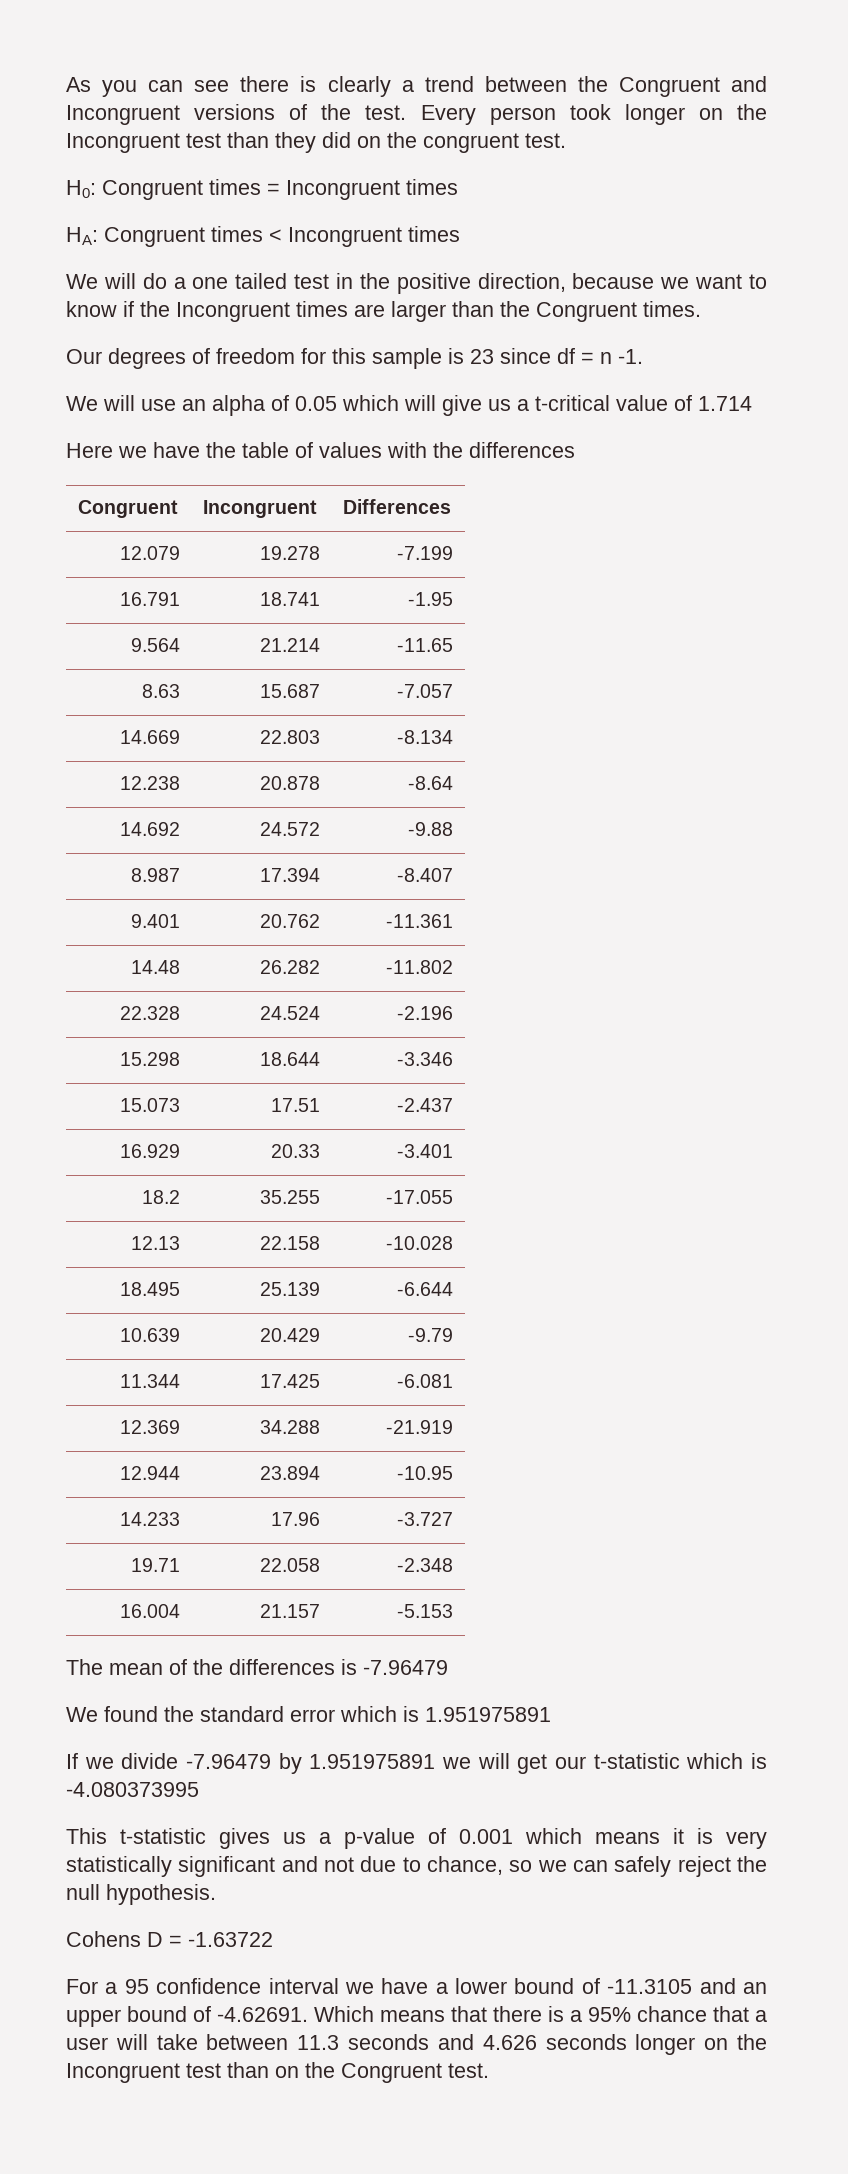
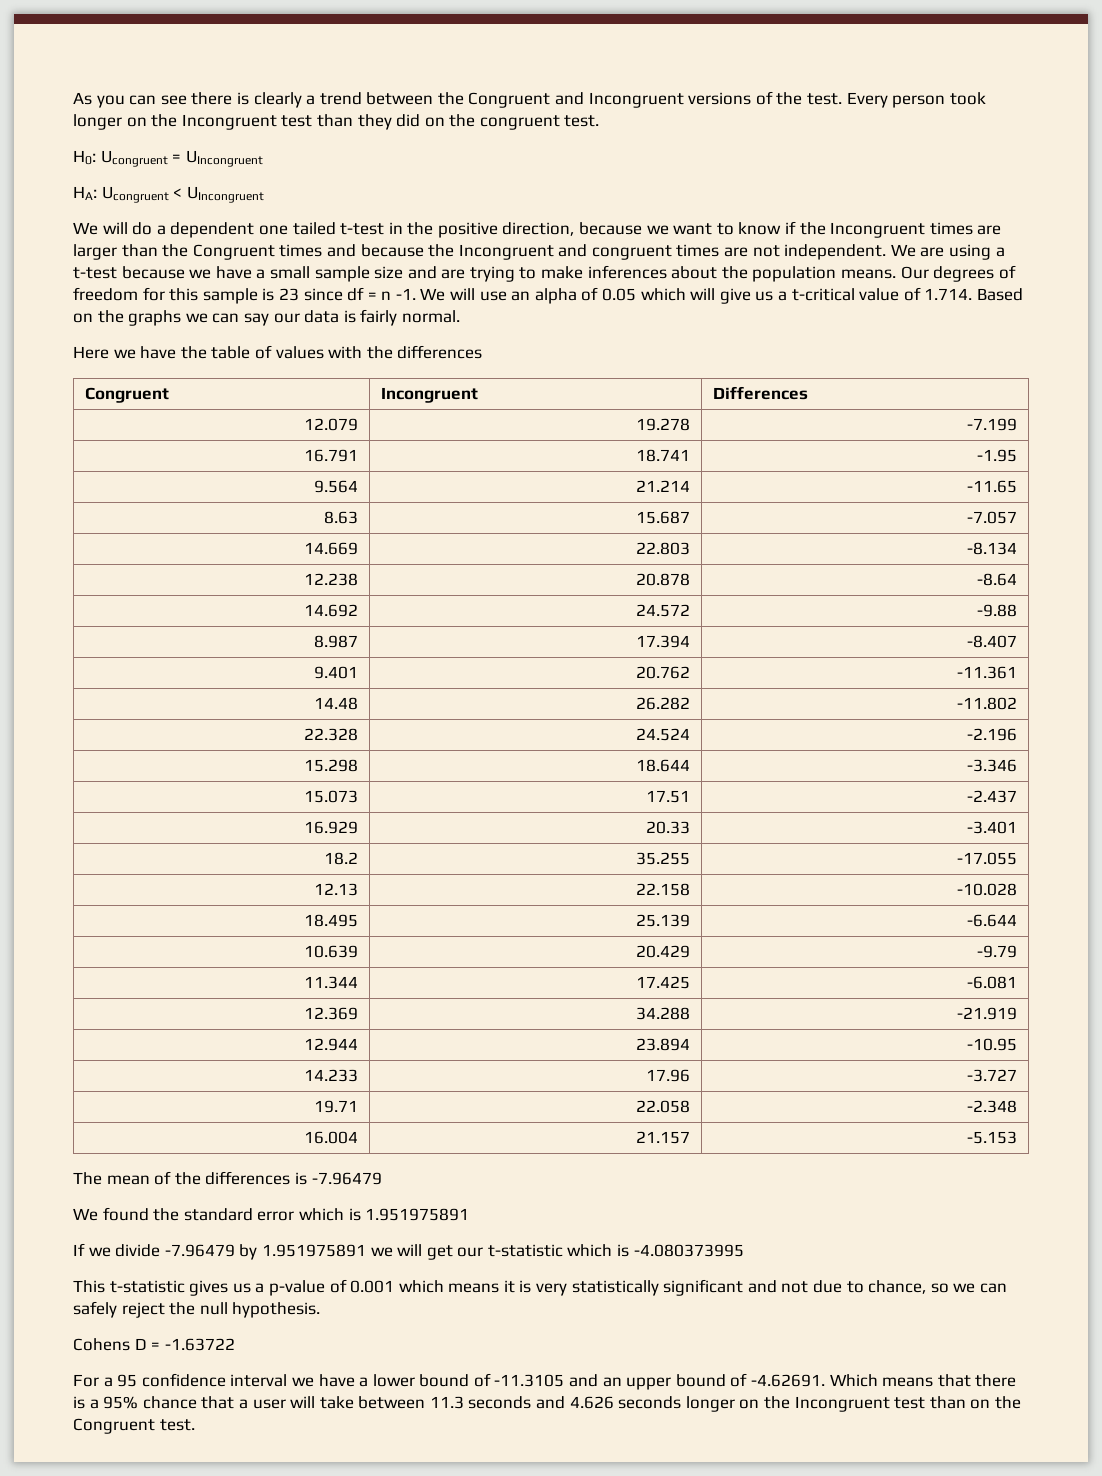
[102,179,458,200] [66,226,460,247] Congruent times = Incongruent times // HA: Congruent times < Incongruent times -> [100,150,263,167] [73,186,264,203] Ucongruent = UIncongruent // HA: Ucongruent < UIncongruent
(186, 283) none -> [170,222,255,238] dependent
[294,274,330,289] test -> [340,223,385,235] t-test
[643,301,701,317] times. // -> [279,244,1005,260] [73,265,897,282] times and because the Incongruent and congruent times are not independent. We are using a t-test because we have a small sample size and are trying to make inferences about the population means.
(643, 356) // -> (416, 294) none
[698,396,752,411] 1.714 -> [924,288,1023,301] [73,309,460,326] 1.714. Based on the graphs we can say our data is fairly normal.

